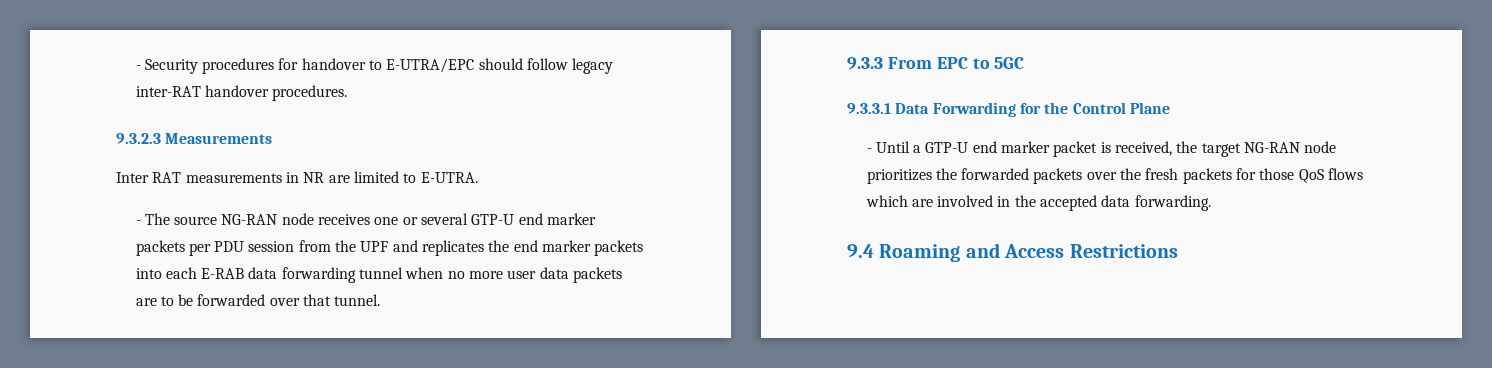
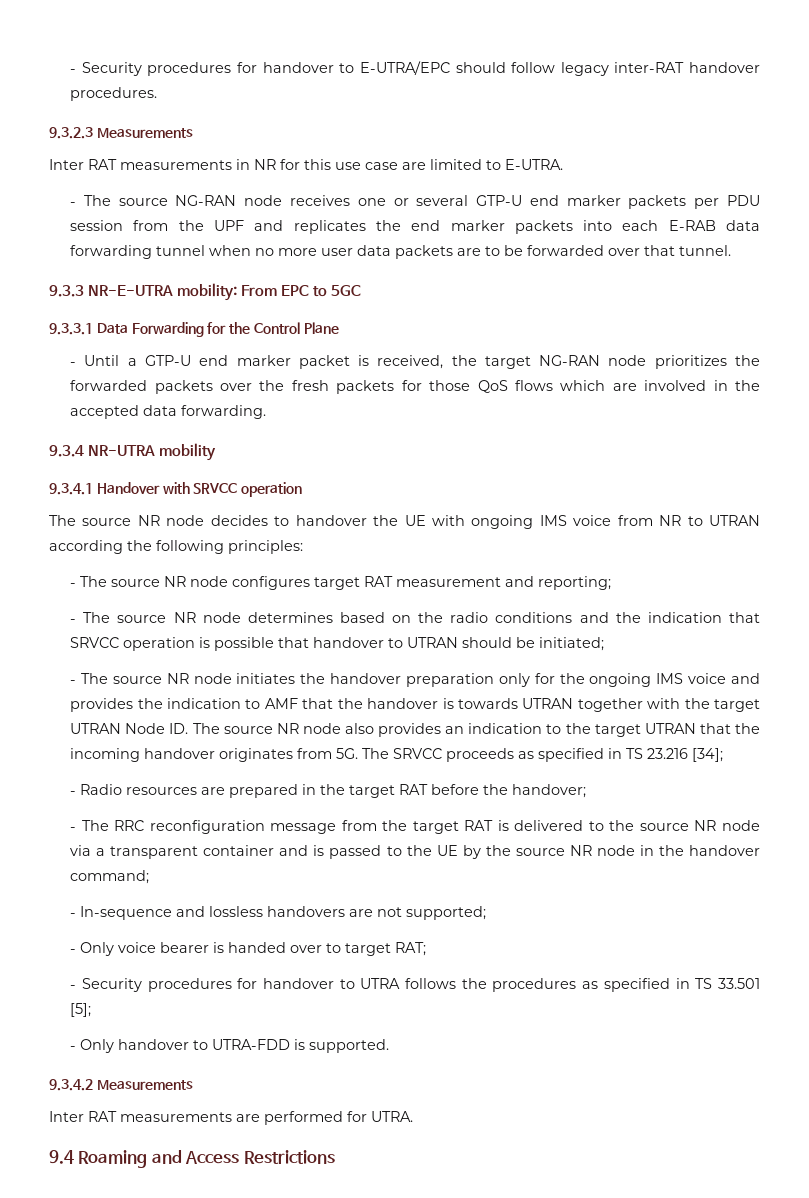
(325, 177) none -> [280,159,398,170] for this use case
(883, 63) none -> [88,283,238,301] NR-E-UTRA mobility:
(1211, 203) none -> [49,443,217,461] [49,482,303,497] [49,515,760,529] [49,540,303,554] [70,576,612,590] [70,612,760,623] [70,637,605,651] [70,673,760,687] [70,698,760,712] [70,723,761,737] [70,748,724,762] [70,784,587,798] [70,820,760,834] [70,845,760,859] [70,870,150,884] [70,906,487,920] [70,942,427,956] [70,978,760,992] [70,1003,92,1017] [70,1039,390,1053] [49,1079,193,1091] [49,1111,413,1125] // 9.3.4 NR-UTRA mobility // 9.3.4.1 Handover with SRVCC operation // The source NR node decides to handover the UE with ongoing IMS voice from NR to UTRAN according the following principles: // - The source NR node configures target RAT measurement and reporting; // - The source NR node determines based on the radio conditions and the indication that SRVCC operation is possible that handover to UTRAN should be initiated; // - The source NR node initiates the handover preparation only for the ongoing IMS voice and provides the indication to AMF that the handover is towards UTRAN together with the target UTRAN Node ID. The source NR node also provides an indication to the target UTRAN that the incoming handover originates from 5G. The SRVCC proceeds as specified in TS 23.216 [34]; // - Radio resources are prepared in the target RAT before the handover; // - The RRC reconfiguration message from the target RAT is delivered to the source NR node via a transparent container and is passed to the UE by the source NR node in the handover command; // - In-sequence and lossless handovers are not supported; // - Only voice bearer is handed over to target RAT; // - Security procedures for handover to UTRA follows the procedures as specified in TS 33.501 [5]; // - Only handover to UTRA-FDD is supported. // 9.3.4.2 Measurements // Inter RAT measurements are performed for UTRA.

